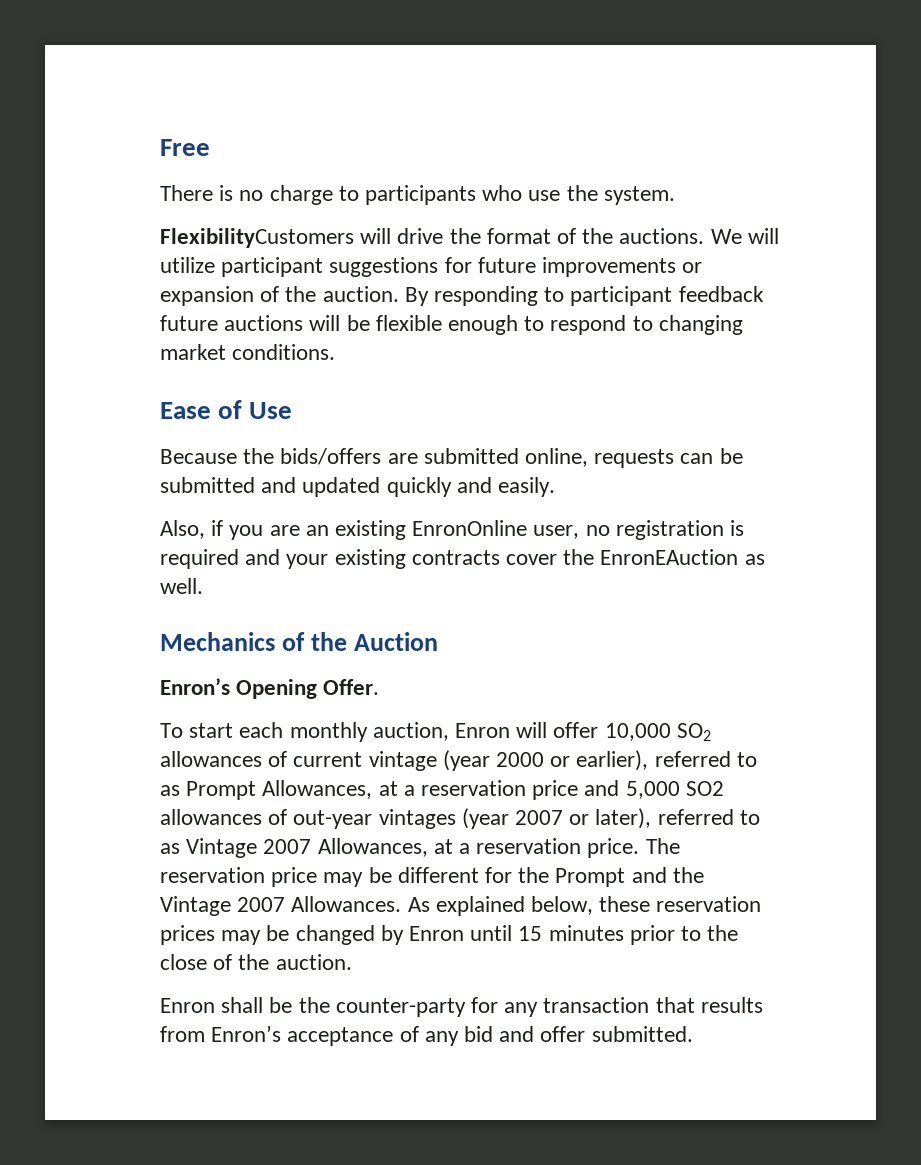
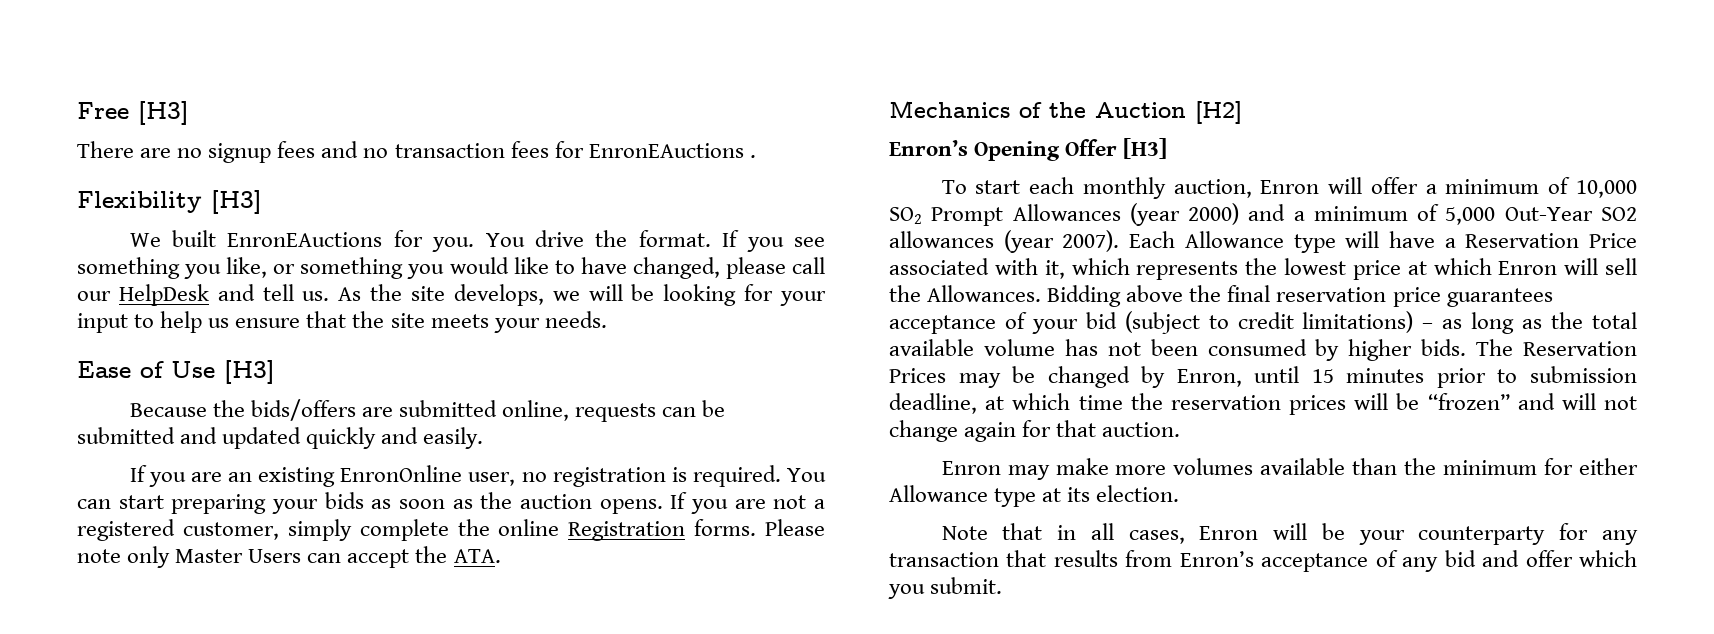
(210, 147) none -> [138,101,189,125] [H3]
[219,185,675,205] [160,228,779,248] [160,257,703,277] [160,286,764,306] [160,315,743,335] [160,344,336,360] is no charge to participants who use the system. // FlexibilityCustomers will drive the format of the auctions. We will utilize participant suggestions for future improvements or expansion of the auction. By responding to participant feedback future auctions will be flexible enough to respond to changing market conditions. -> [140,141,756,163] [77,190,262,214] [129,230,825,252] [77,257,826,279] [77,284,826,306] [77,311,607,333] are no signup fees and no transaction fees for EnronEAuctions . // Flexibility [H3] // We built EnronEAuctions for you. You drive the format. If you see something you like, or something you would like to have changed, please call our HelpDesk and tell us. As the site develops, we will be looking for your input to help us ensure that the site meets your needs.
(293, 410) none -> [224,360,275,384] [H3]
[160,520,224,539] Also, if -> [129,465,147,482] If
[160,549,765,569] [160,578,203,594] required and your existing contracts cover the EnronEAuction as well. -> [692,465,826,487] [77,492,825,514] [77,519,825,541] [77,546,501,568] required. You can start preparing your bids as soon as the auction opens. If you are not a registered customer, simply complete the online Registration forms. Please note only Master Users can accept the ATA.
(438, 641) none -> [1195,101,1242,124] [H2]
[323,679,380,695] Offer. -> [1065,138,1168,159] Offer [H3]
[604,723,711,741] [160,750,757,771] [160,780,724,800] [160,808,760,829] [160,838,680,858] [160,867,704,887] [160,896,762,916] [160,925,215,945] 10,000 SO2 allowances of current vintage (year 2000 or earlier), referred to as Prompt Allowances, at a reservation price and 5,000 SO2 allowances of out-year vintages (year 2007 or later), referred to as Vintage 2007 Allowances, at a reservation price. The reservation price may be different for the Prompt and the Vintage 2007 Allowances. As explained below, these reservation prices -> [1425,177,1637,198] [889,203,1637,226] [889,230,1637,253] [889,258,1637,280] [889,285,1553,307] [889,311,1637,334] [889,339,1637,361] [889,368,946,383] a minimum of 10,000 SO2 Prompt Allowances (year 2000) and a minimum of 5,000 Out-Year SO2 allowances (year 2007). Each Allowance type will have a Reservation Price associated with it, which represents the lowest price at which Enron will sell the Allowances. Bidding above the final reservation price guarantees acceptance of your bid (subject to credit limitations) – as long as the total available volume has not been consumed by higher bids. The Reservation Prices
[409,926,465,941] Enron -> [1176,369,1242,387] Enron,
[707,925,739,941] [160,954,352,970] [160,997,466,1017] the close of the auction. // Enron shall be the counter-party -> [1530,366,1637,383] [889,393,1637,415] [889,420,1181,442] [941,458,1638,480] [889,485,1180,507] [941,523,1546,545] submission deadline, at which time the reservation prices will be “frozen” and will not change again for that auction. // Enron may make more volumes available than the minimum for either Allowance type at its election. // Note that in all cases, Enron will be your counterparty
[591,1026,693,1042] submitted. -> [1579,550,1637,567] [888,577,1003,599] which you submit.

